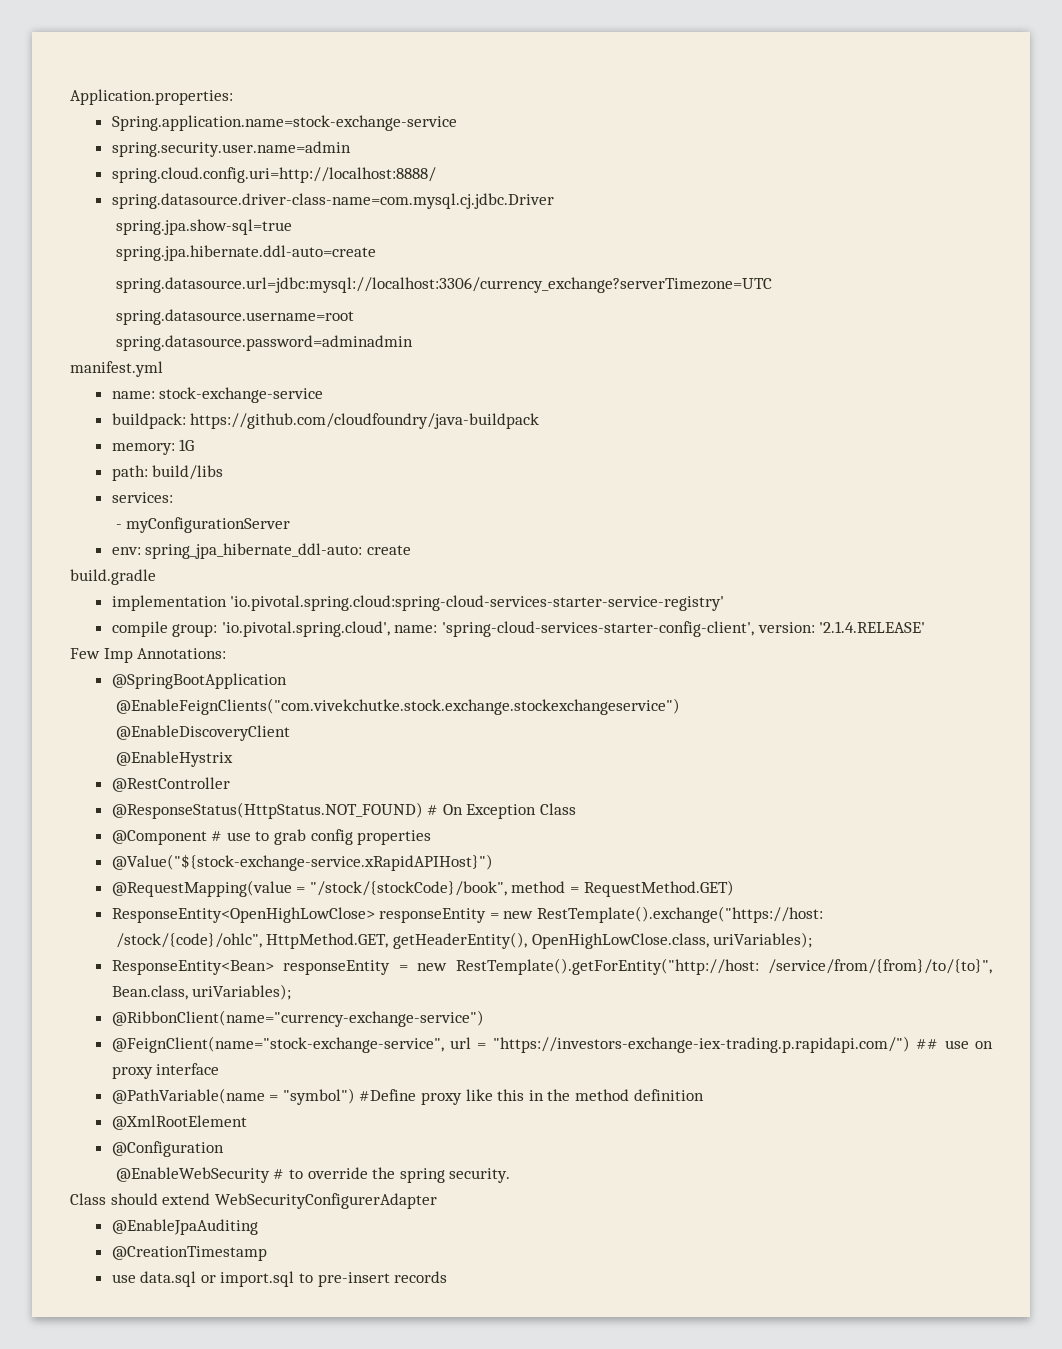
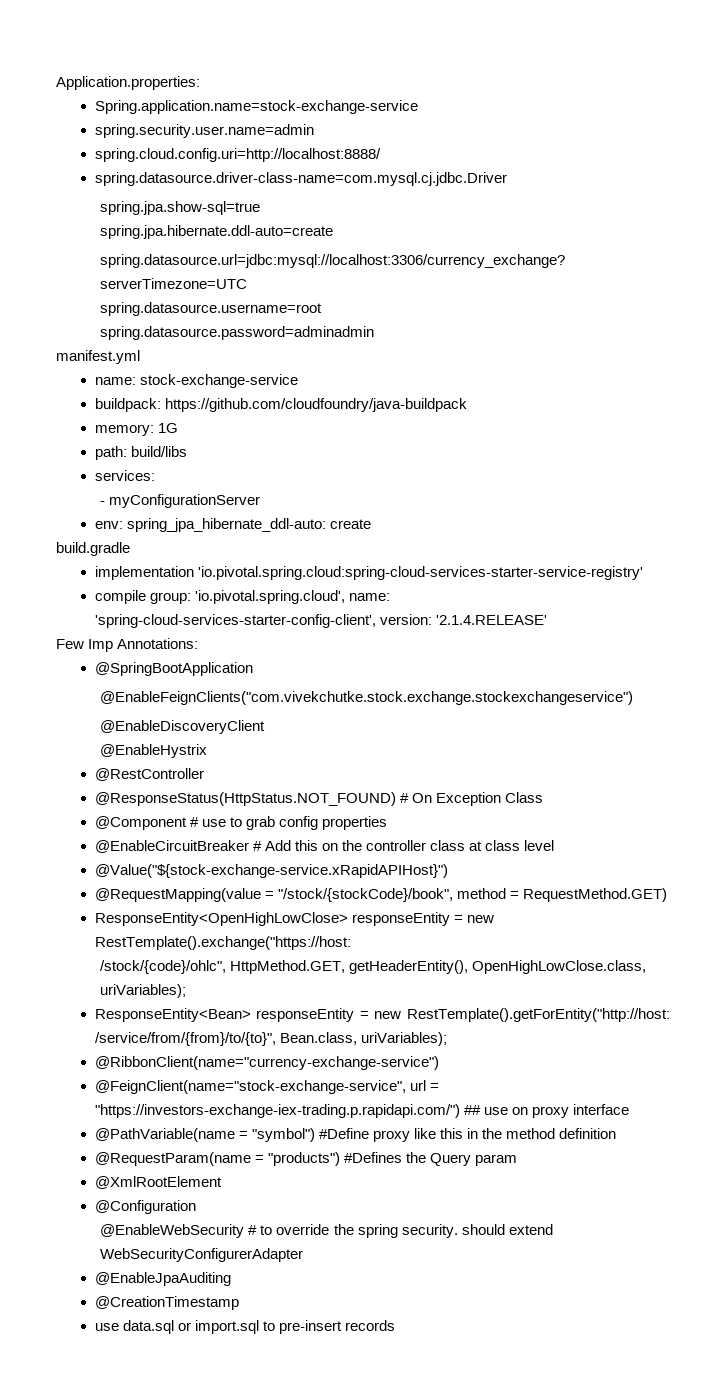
(432, 837) none -> [94,840,555,853] // @EnableCircuitBreaker # Add this on the controller class at class level
(704, 1095) none -> [94,1152,517,1166] // @RequestParam(name = "products") #Defines the Query param
[70,1193,106,1205] // Class -> (458, 1231) none

